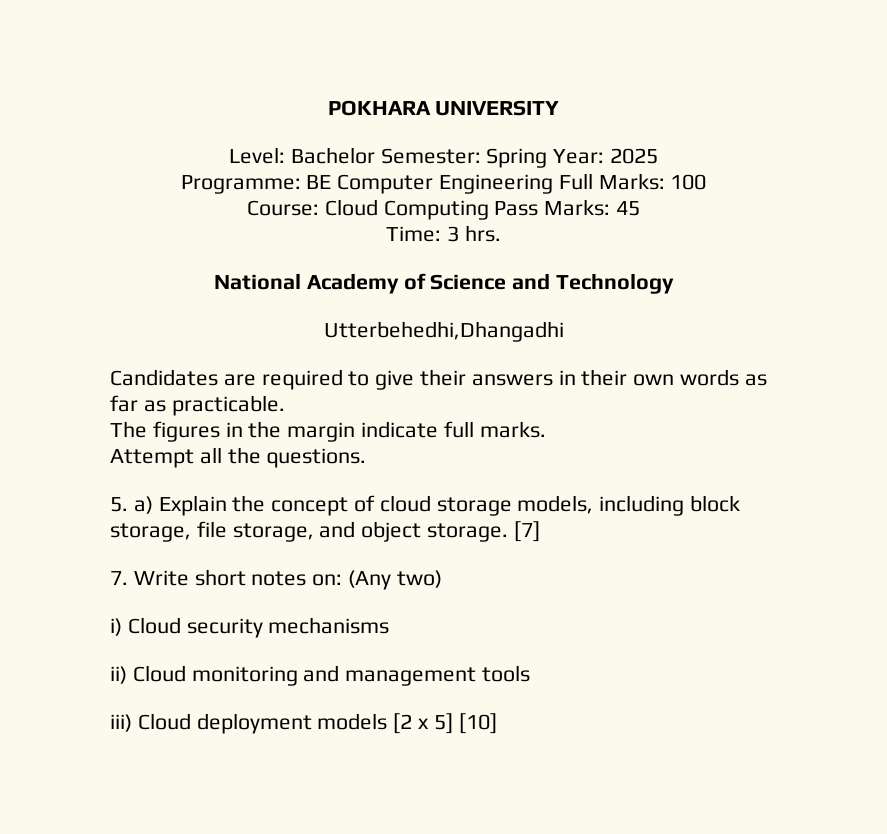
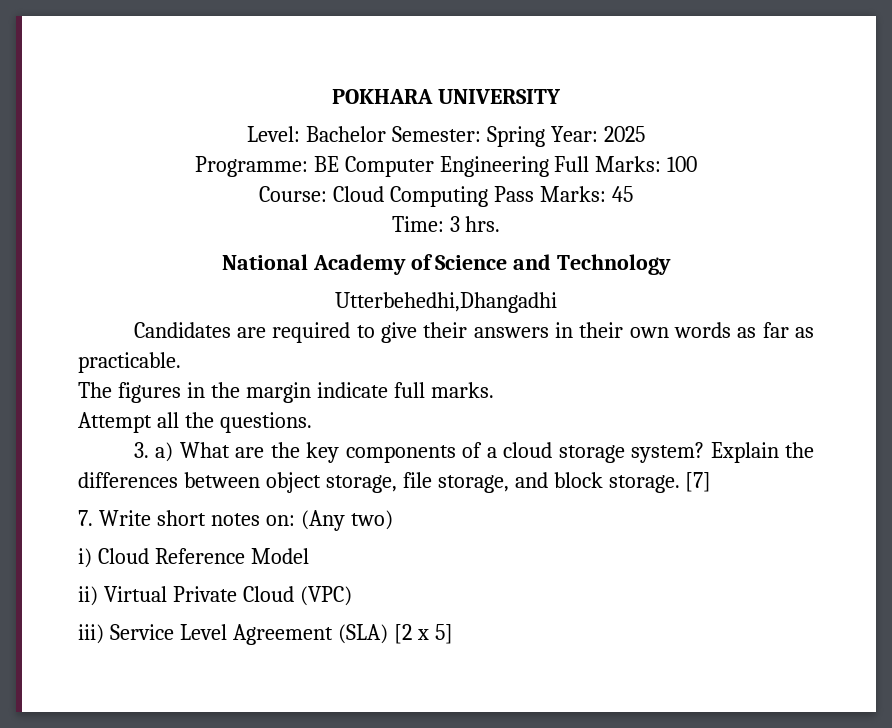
[110,495,741,516] 5. a) Explain the concept of cloud storage models, including block -> [133,442,814,463] [78,472,321,493] 3. a) What are the key components of a cloud storage system? Explain the differences between object
[361,521,422,542] object -> [553,472,603,488] block
[186,617,390,638] security mechanisms -> [154,548,309,564] Reference Model
[132,665,531,686] [110,713,388,734] Cloud monitoring and management tools // iii) Cloud deployment models -> [103,586,352,606] [78,624,388,645] Virtual Private Cloud (VPC) // iii) Service Level Agreement (SLA)
[458,713,497,734] [10] -> (453, 634) none

